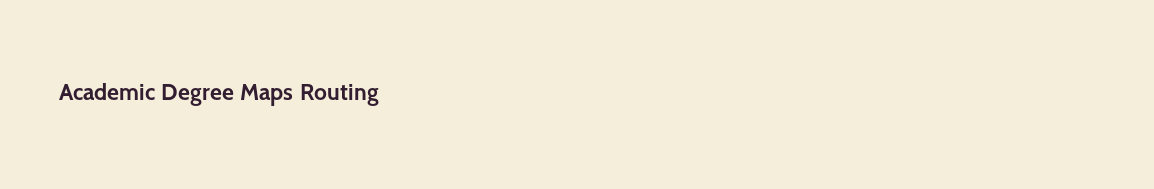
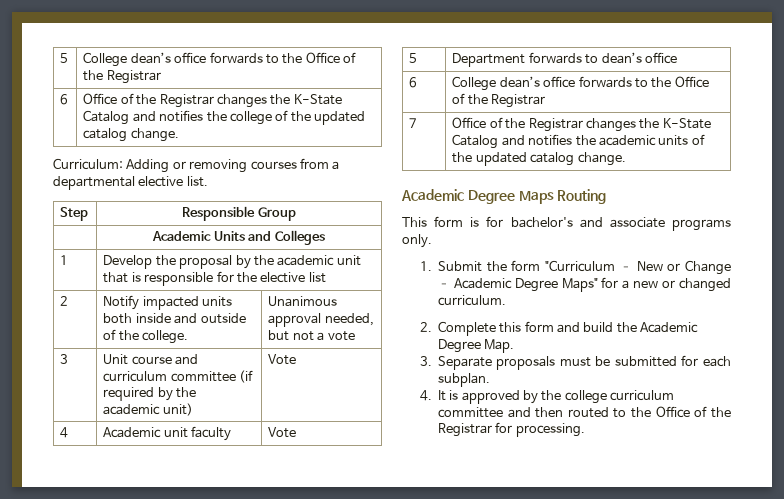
[59,83,379,106] Academic Degree Maps Routing -> [60,53,69,63] [83,52,357,67] [83,70,161,84] [60,94,69,105] [83,93,342,108] [83,110,366,125] [83,128,179,142] [53,158,340,173] [53,176,208,190] [60,207,89,221] [182,206,296,221] [152,230,325,245] [60,255,69,265] [103,255,361,269] [103,271,326,286] [60,296,69,306] [103,295,233,310] [103,313,246,324] [103,329,189,344] [268,296,338,307] [268,313,374,327] [268,330,355,341] [60,354,69,364] [103,354,199,365] [103,370,254,383] [103,387,197,401] [103,403,193,416] [268,354,297,365] [60,427,69,438] [103,426,232,441] [268,427,297,438] [409,53,418,63] [452,52,677,67] [409,77,418,88] [452,76,709,91] [452,93,546,108] [409,118,418,128] [452,117,711,132] [452,134,705,149] [452,152,626,166] [401,189,607,204] [402,216,731,231] [402,234,432,248] [419,260,731,275] [437,277,731,292] [437,295,506,306] [419,321,699,336] [437,339,515,353] [419,355,731,370] [437,373,490,387] [419,390,675,404] [437,406,731,418] [437,422,585,437] 5 | College dean’s office forwards to the Office of the Registrar // 6 | Office of the Registrar changes the K-State Catalog and notifies the college of the updated catalog change. // Curriculum: Adding or removing courses from a departmental elective list. // Step | Responsible Group // | Academic Units and Colleges // 1 | Develop the proposal by the academic unit that is responsible for the elective list // 2 | Notify impacted units both inside and outside of the college. | Unanimous approval needed, but not a vote // 3 | Unit course and curriculum committee (if required by the academic unit) | Vote // 4 | Academic unit faculty | Vote // 5 | Department forwards to dean’s office // 6 | College dean’s office forwards to the Office of the Registrar // 7 | Office of the Registrar changes the K-State Catalog and notifies the academic units of the updated catalog change. // Academic Degree Maps Routing // This form is for bachelor's and associate programs only. // 1. Submit the form "Curriculum – New or Change – Academic Degree Maps" for a new or changed curriculum. // 2. Complete this form and build the Academic Degree Map. // 3. Separate proposals must be submitted for each subplan. // 4. It is approved by the college curriculum committee and then routed to the Office of the Registrar for processing.

